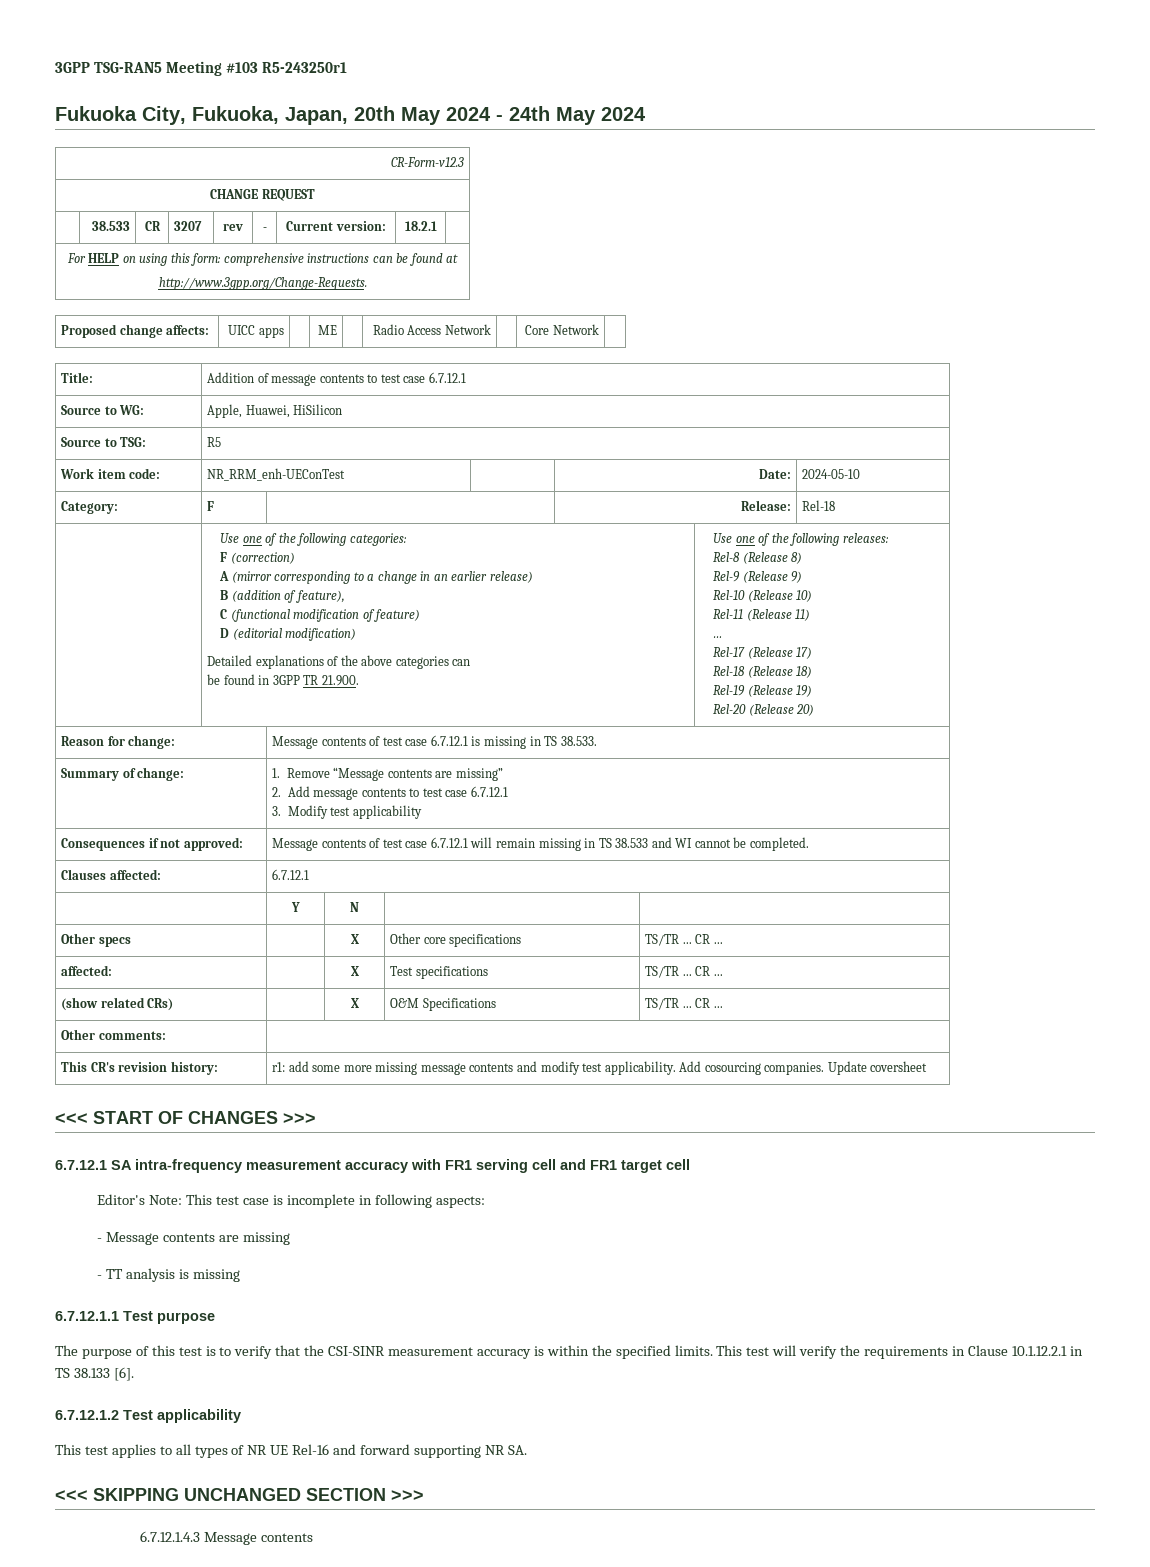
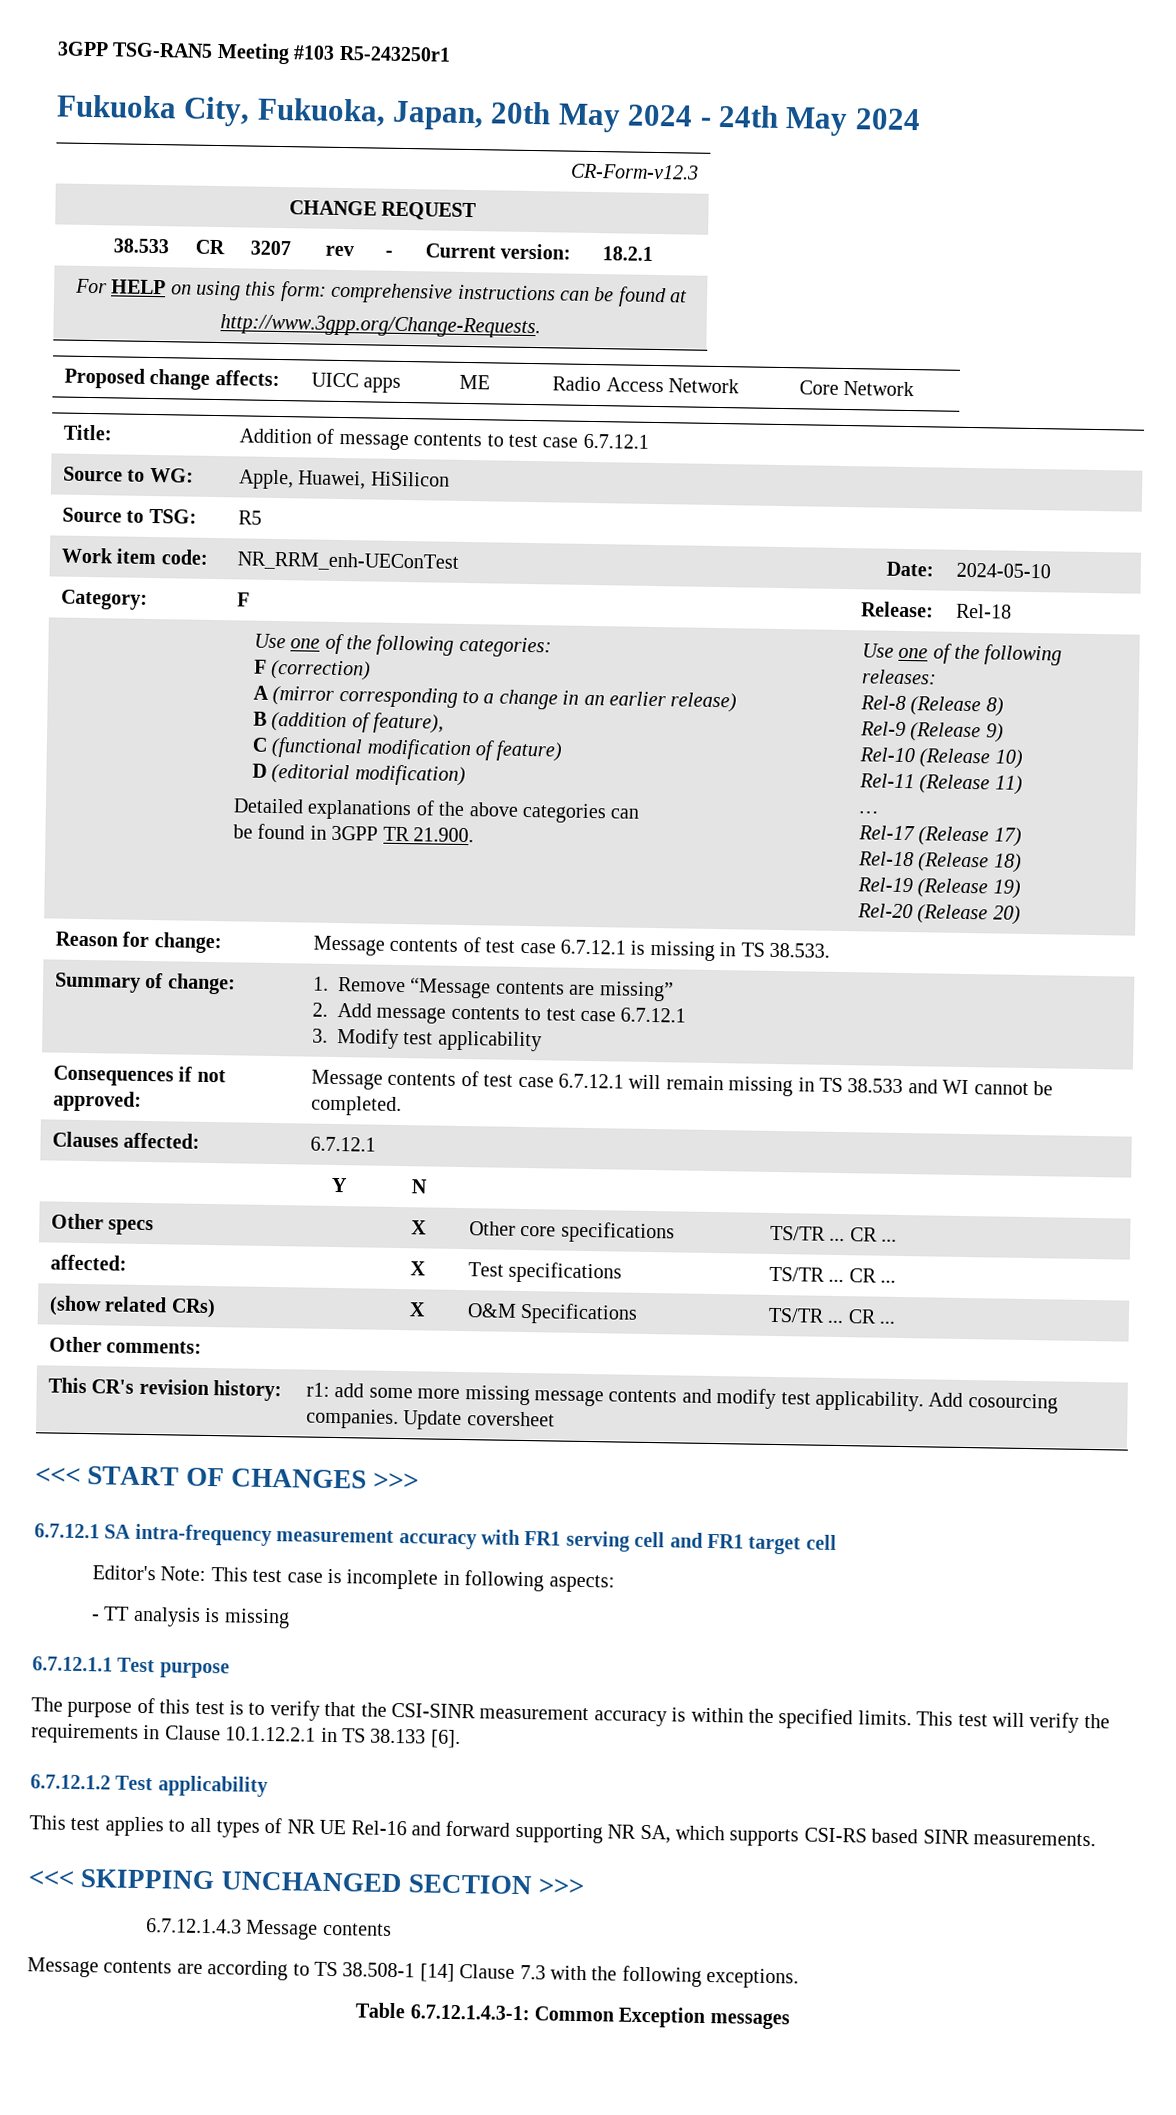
[97,1232,291,1245] // - Message contents are missing -> (615, 1583) none
[507,1445,527,1455] SA. -> [639,1824,1096,1847] SA, which supports CSI-RS based SINR measurements.
(313, 1537) none -> [27,1957,800,1989] [355,2002,790,2030] // Message contents are according to TS 38.508-1 [14] Clause 7.3 with the following exceptions. // Table 6.7.12.1.4.3-1: Common Exception messages

